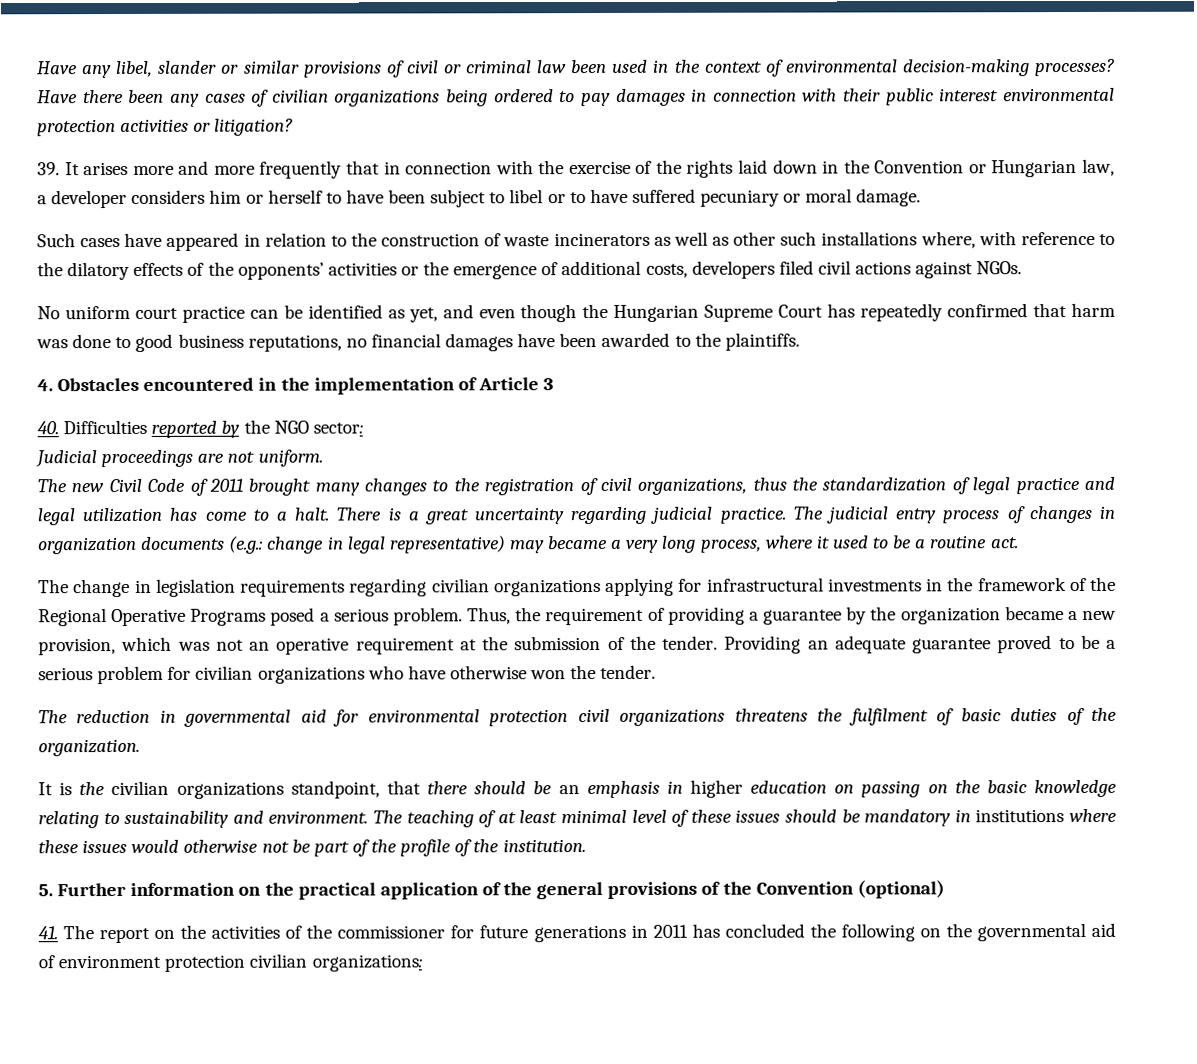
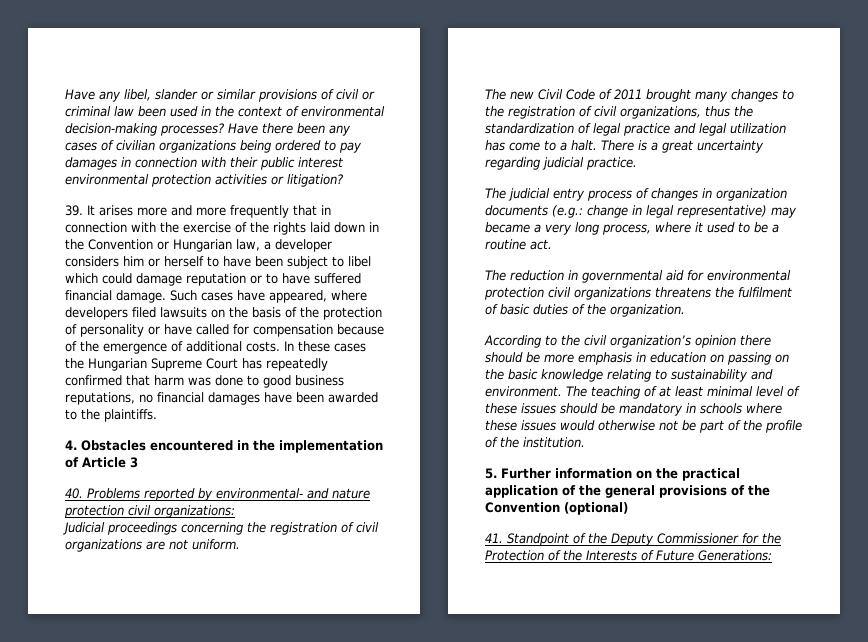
(544, 196) none -> [65,273,246,286] which could damage reputation
[700,188,853,207] pecuniary or moral -> [65,290,112,301] financial
(922, 197) // -> (166, 296) none
[166,231,1115,251] [37,260,1023,281] [37,304,578,323] appeared in relation to the construction of waste incinerators as well as other such installations where, with reference to the dilatory effects of the opponents’ activities or the emergence of additional costs, developers filed civil actions against NGOs. // No uniform court practice can be identified as yet, and even though -> [269,290,367,303] [65,307,382,320] [65,324,384,337] [65,341,366,354] appeared, where developers filed lawsuits on the basis of the protection of personality or have called for compensation because of the emergence of additional costs. In these cases
[63,419,148,435] Difficulties -> [87,488,140,499] Problems
[243,419,363,434] [35,449,194,468] the NGO sector: // Judicial proceedings -> [216,488,370,499] [64,505,235,518] [63,522,379,535] [65,539,142,552] environmental- and nature protection civil organizations: // Judicial proceedings concerning the registration of civil organizations
(786, 515) none -> (637, 163) //
[38,576,1116,598] [38,606,1116,627] [38,634,1116,656] [38,664,657,685] // The change in legislation requirements regarding civilian organizations applying for infrastructural investments in the framework of the Regional Operative Programs posed a serious problem. Thus, the requirement of providing a guarantee by the organization became a new provision, which was not an operative requirement at the submission of the tender. Providing an adequate guarantee proved to be a serious problem for civilian organizations who have otherwise won the tender. -> (552, 244) none
[38,780,421,799] It is the civilian organizations standpoint, that -> [484,335,736,348] According to the civil organization’s opinion
[558,785,580,795] an -> [544,354,574,363] more
[689,779,743,798] higher -> (646, 357) none
[975,809,1065,823] institutions -> [700,403,742,414] schools
[63,922,1116,944] [38,953,422,972] The report on the activities of the commissioner for future generations in 2011 has concluded the following on the governmental aid of environment protection civilian organizations: -> [507,533,781,546] [485,550,772,561] Standpoint of the Deputy Commissioner for the Protection of the Interests of Future Generations:

